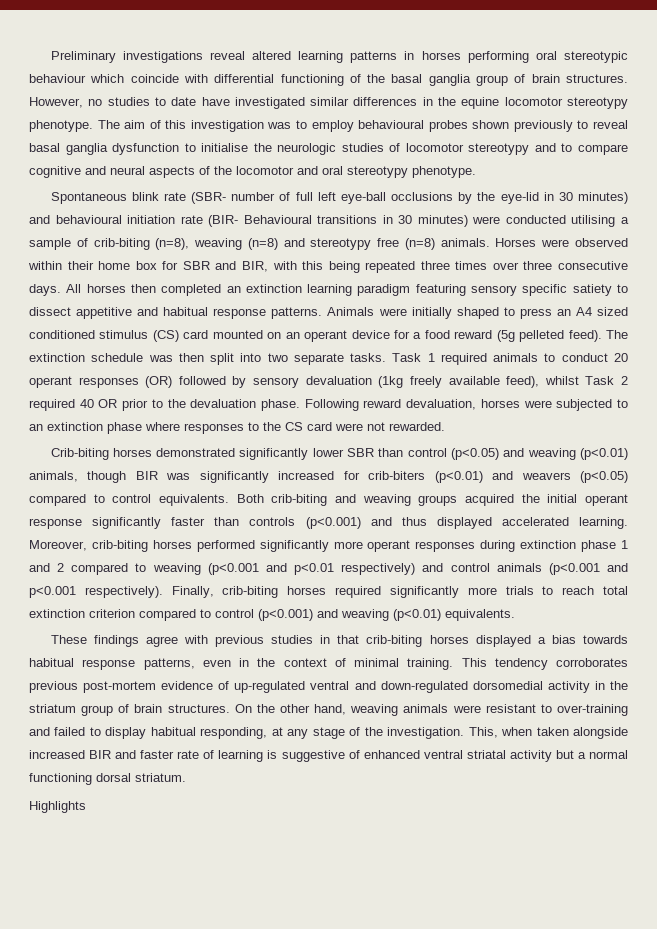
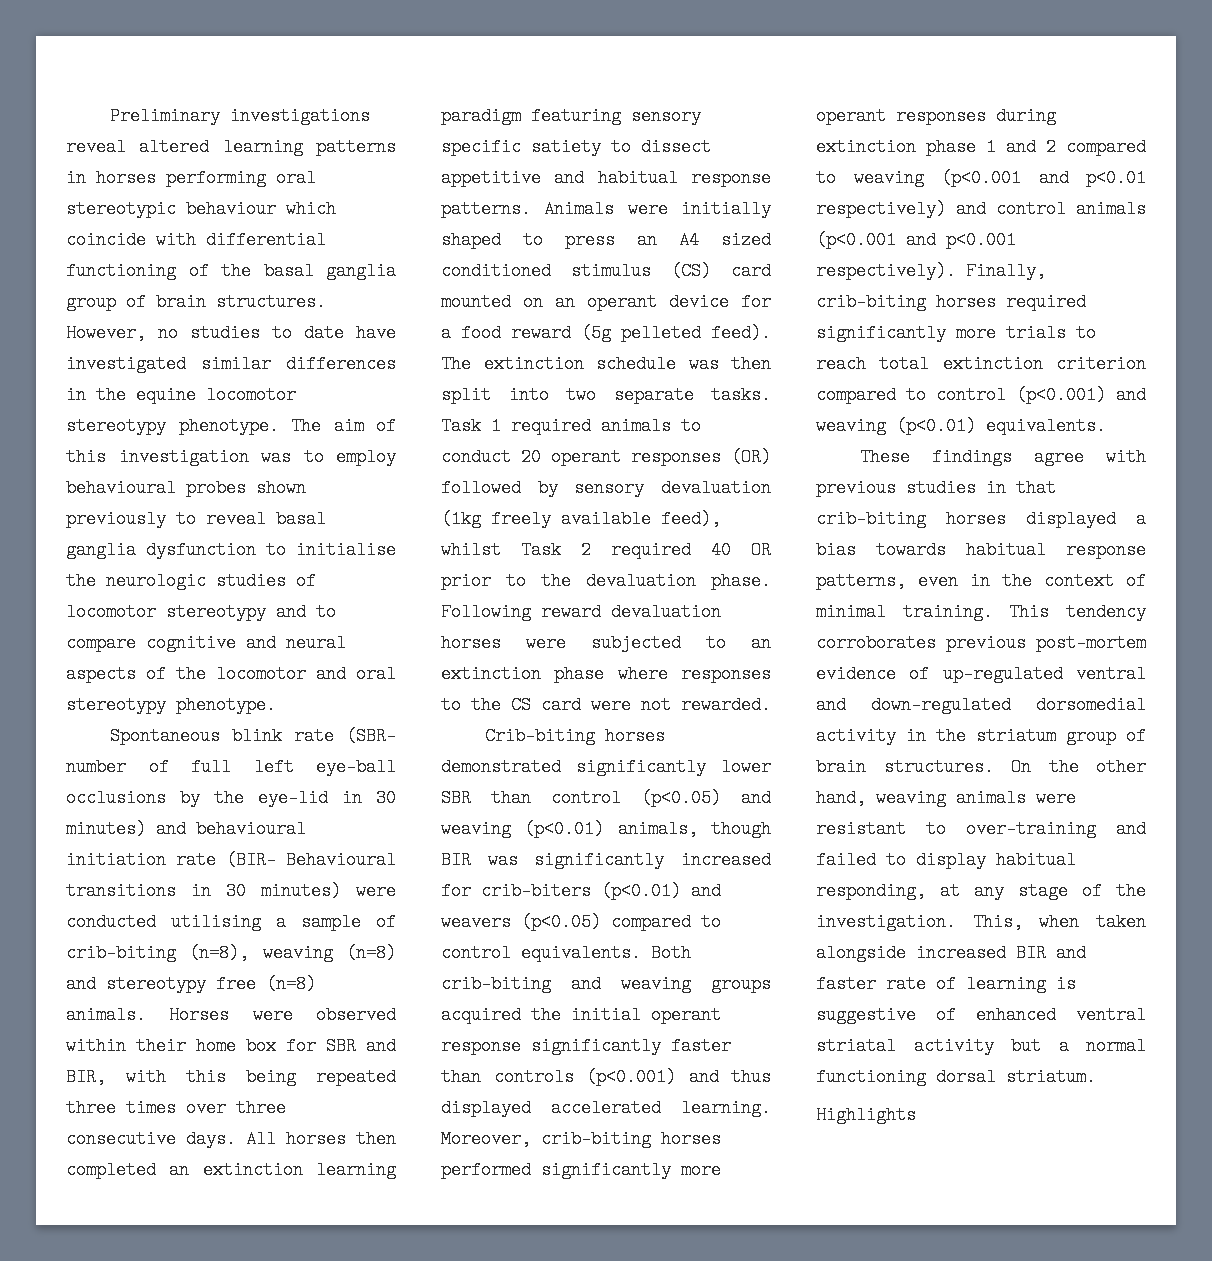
[406,399,477,410] devaluation, -> [611,603,721,621] devaluation

